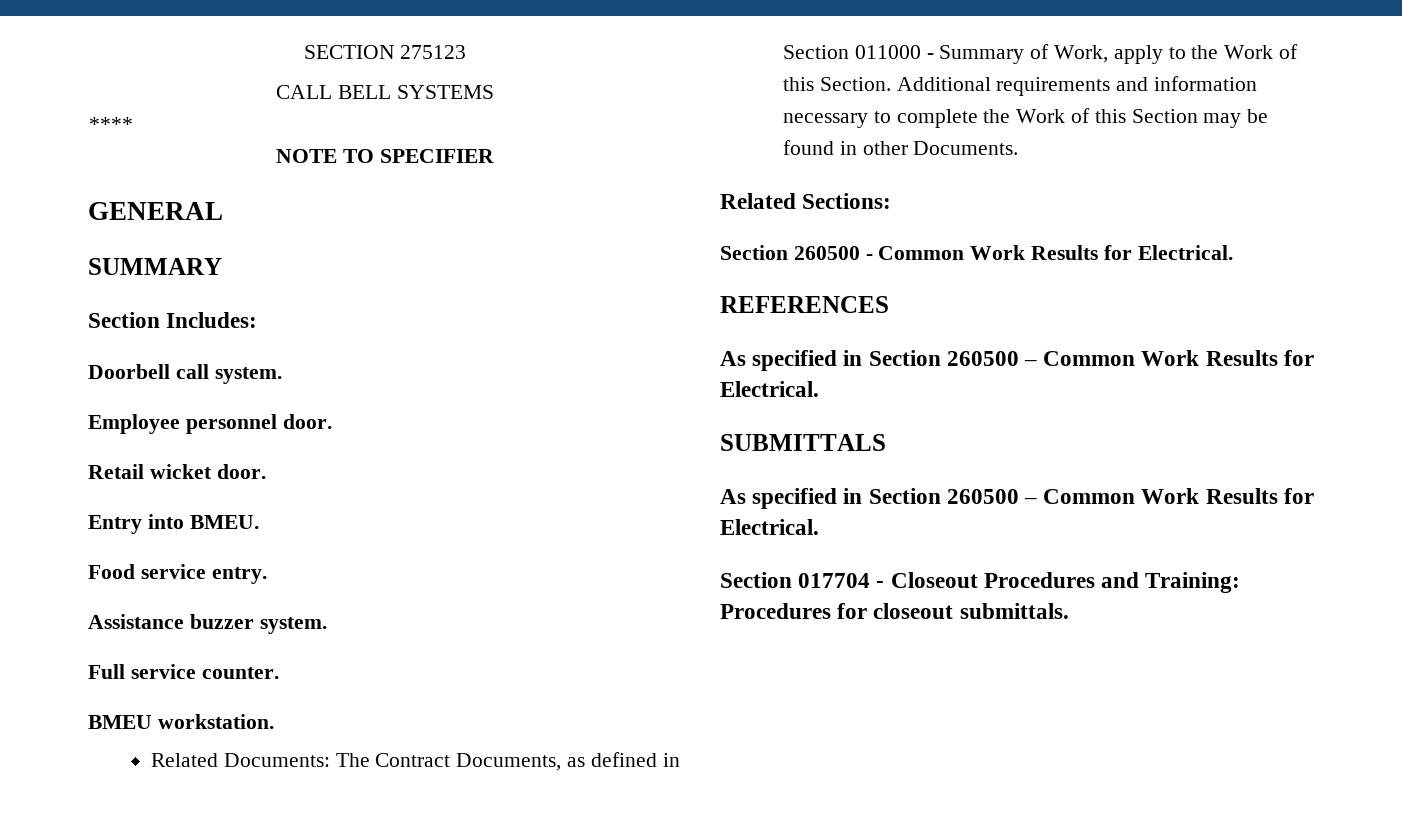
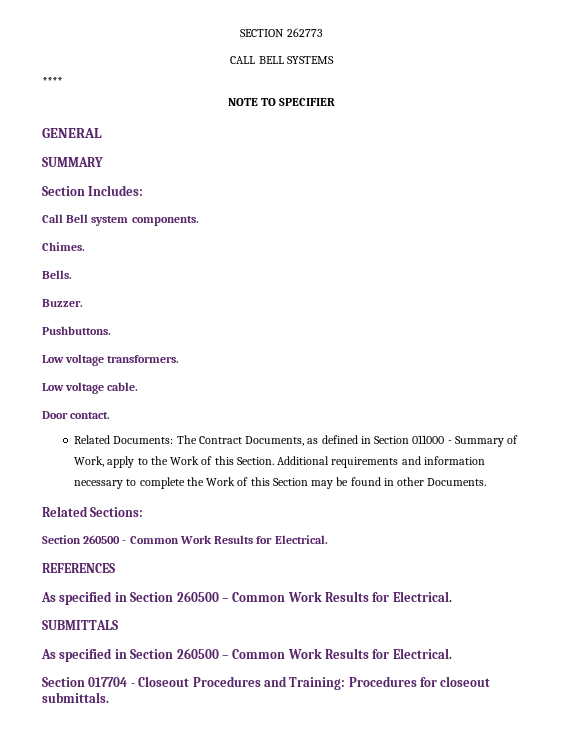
[400,45,467,59] 275123 -> [286,28,323,37] 262773
[88,364,282,384] [88,414,332,434] [88,464,266,479] [88,514,259,534] [88,564,267,584] [88,614,327,634] [88,664,279,679] [88,714,274,729] Doorbell call system. // Employee personnel door. // Retail wicket door. // Entry into BMEU. // Food service entry. // Assistance buzzer system. // Full service counter. // BMEU workstation. -> [42,214,199,226] [42,242,85,251] [42,270,72,279] [42,299,83,307] [42,326,111,335] [42,354,180,366] [42,382,139,394] [42,411,111,419] Call Bell system components. // Chimes. // Bells. // Buzzer. // Pushbuttons. // Low voltage transformers. // Low voltage cable. // Door contact.

